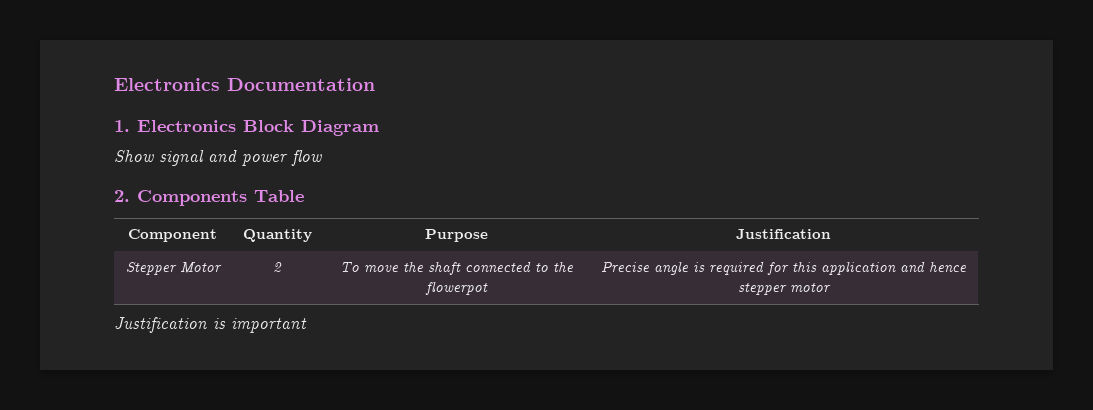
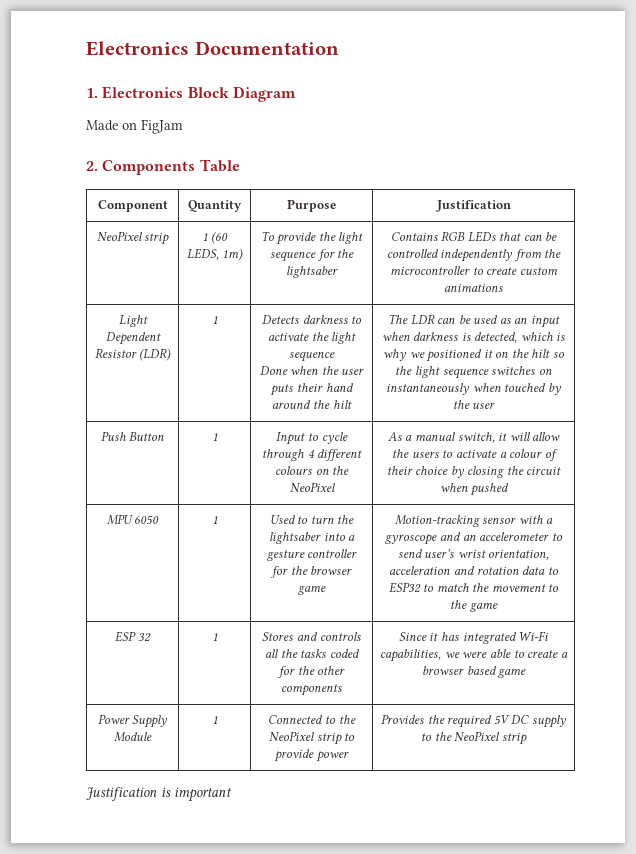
[114,150,322,166] Show signal and power flow -> [86,119,183,134] Made on FigJam
[125,262,222,275] [273,262,282,272] [339,261,574,275] [424,281,488,295] [601,261,967,275] [738,283,831,295] Stepper Motor | 2 | To move the shaft connected to the flowerpot | Precise angle is required for this application and hence stepper motor -> [96,231,170,245] [201,231,229,244] [186,248,244,261] [260,231,364,245] [269,249,355,262] [286,266,338,278] [390,231,558,242] [386,249,562,262] [390,266,558,275] [444,283,503,292] [118,315,148,327] [105,332,161,345] [94,348,172,361] [211,316,218,324] [261,315,363,324] [267,332,357,344] [289,351,335,362] [259,366,365,375] [270,383,354,396] [272,400,352,409] [388,314,560,328] [381,332,566,343] [383,349,565,362] [395,366,552,379] [386,383,562,395] [452,400,496,409] [100,431,165,441] [211,433,218,441] [276,432,348,445] [261,449,363,461] [274,466,350,475] [289,482,336,492] [387,432,561,443] [392,449,558,461] [386,466,562,478] [439,483,510,496] [106,514,160,525] [211,516,218,524] [269,515,355,524] [268,532,356,544] [266,549,358,561] [269,566,353,578] [298,585,326,595] [394,515,554,527] [385,532,563,545] [397,549,550,560] [389,566,559,575] [388,582,560,593] [450,600,498,612] [115,631,151,642] [211,633,218,641] [262,632,361,641] [265,649,360,658] [276,666,346,678] [281,684,342,696] [398,631,549,644] [380,649,568,662] [421,666,527,678] [97,714,169,728] [114,732,152,742] [211,716,218,724] [268,715,356,724] [268,731,356,745] [274,749,349,762] [381,714,567,728] [421,731,527,745] NeoPixel strip | 1 (60 LEDS, 1m) | To provide the light sequence for the lightsaber | Contains RGB LEDs that can be controlled independently from the microcontroller to create custom animations // Light Dependent Resistor (LDR) | 1 | Detects darkness to activate the light sequence // Done when the user puts their hand around the hilt | The LDR can be used as an input when darkness is detected, which is why we positioned it on the hilt so the light sequence switches on instantaneously when touched by the user // Push Button | 1 | Input to cycle through 4 different colours on the NeoPixel | As a manual switch, it will allow the users to activate a colour of their choice by closing the circuit when pushed // MPU 6050 | 1 | Used to turn the lightsaber into a gesture controller for the browser game | Motion-tracking sensor with a gyroscope and an accelerometer to send user’s wrist orientation, acceleration and rotation data to ESP32 to match the movement to the game // ESP 32 | 1 | Stores and controls all the tasks coded for the other components | Since it has integrated Wi-Fi capabilities, we were able to create a browser based game // Power Supply Module | 1 | Connected to the NeoPixel strip to provide power | Provides the required 5V DC supply to the NeoPixel strip

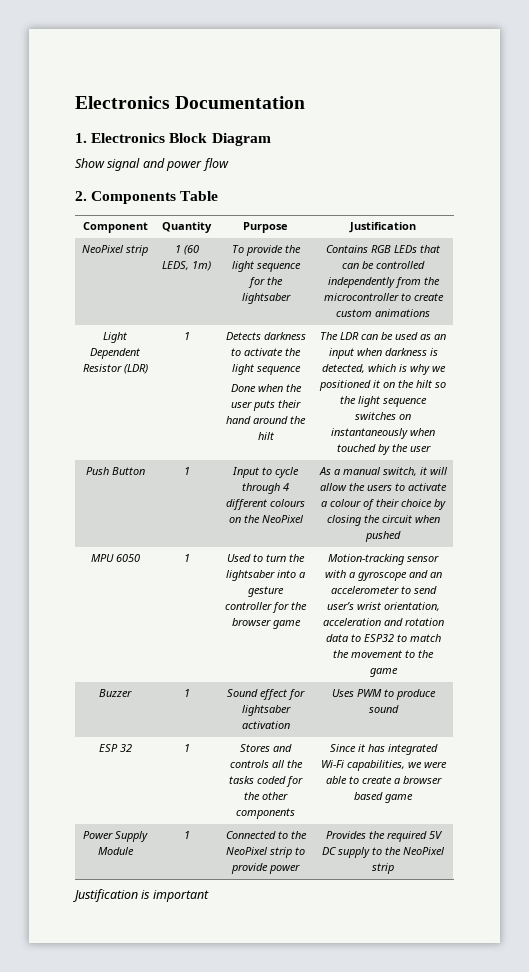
[86,119,183,134] Made on FigJam -> [75,158,229,171] Show signal and power flow
(498, 607) none -> [99,689,132,697] [183,689,190,697] [227,689,305,700] [241,705,291,716] [241,721,290,729] [331,689,436,700] [368,705,399,713] // Buzzer | 1 | Sound effect for lightsaber activation | Uses PWM to produce sound

